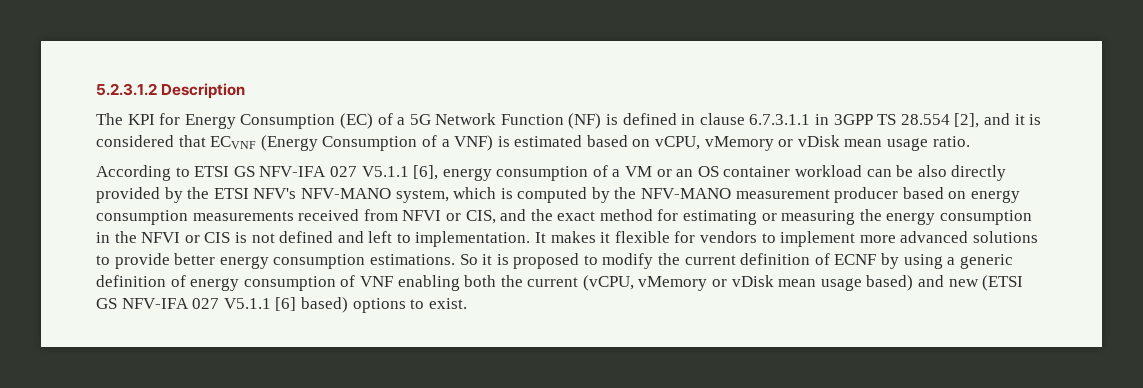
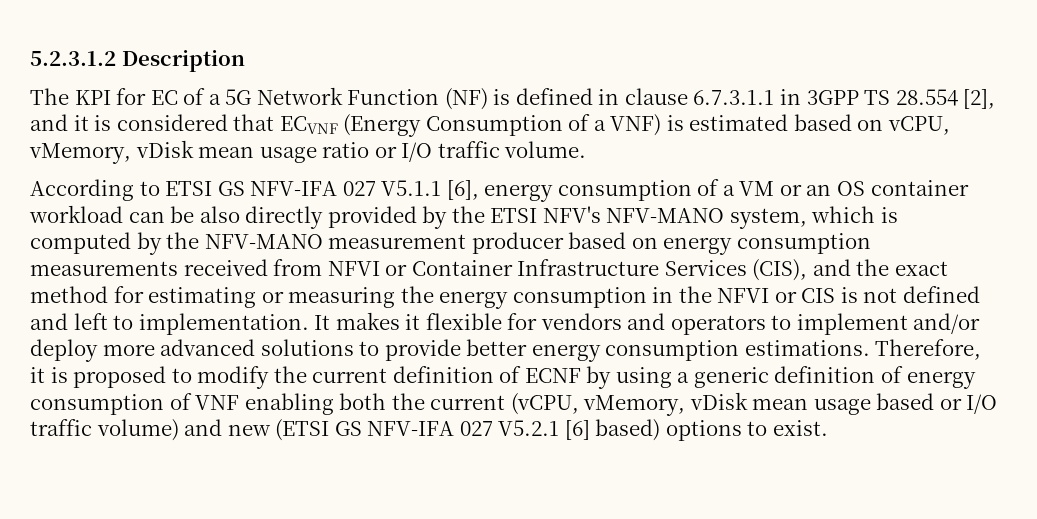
[184,113,373,129] Energy Consumption (EC) -> [150,90,178,105] EC
[704,135,970,151] vMemory or vDisk mean usage ratio. -> [29,140,587,164] vMemory, vDisk mean usage ratio or I/O traffic volume.
[465,210,496,224] CIS, -> [411,259,808,281] Container Infrastructure Services (CIS),
[761,231,856,247] to implement -> [627,313,981,335] [30,339,98,362] and operators to implement and/or deploy
[459,254,478,265] So -> [875,339,982,360] Therefore,
[638,275,914,291] vMemory or vDisk mean usage based) -> [583,392,998,416] [30,419,179,441] vMemory, vDisk mean usage based or I/O traffic volume)
[223,298,271,309] V5.1.1 -> [498,420,560,436] V5.2.1

